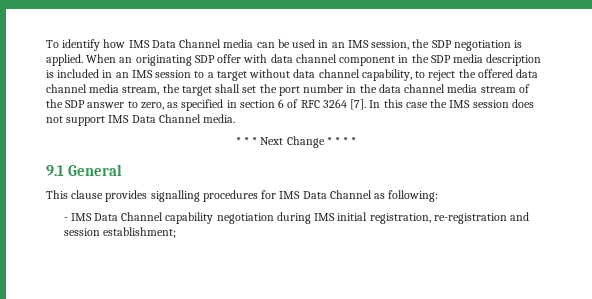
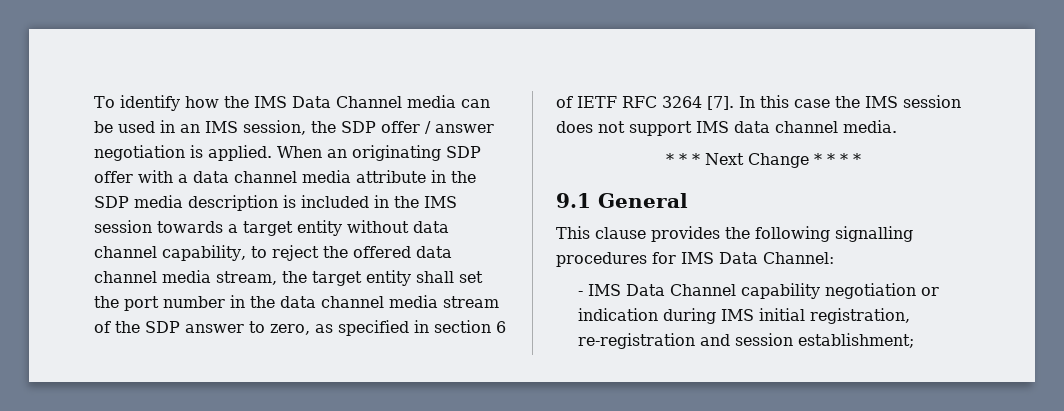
(126, 43) none -> [223,96,249,108] the
(452, 44) none -> [381,121,494,134] offer / answer
[270,54,396,66] data channel component -> [178,170,426,183] a data channel media attribute
[115,70,205,78] an IMS session to -> [394,196,457,208] [94,220,223,233] the IMS session towards
(247, 76) none -> [297,220,342,236] entity
(212, 91) none -> [366,270,411,286] entity
(299, 103) none -> [577,96,617,108] IETF
[131,114,201,123] Data Channel -> [734,121,838,133] data channel
(148, 196) none -> [725,226,830,242] the following
[329,190,439,202] Channel as following: -> [763,252,834,264] Channel:
(274, 218) none -> [920,287,939,296] [577,308,658,321] or indication

